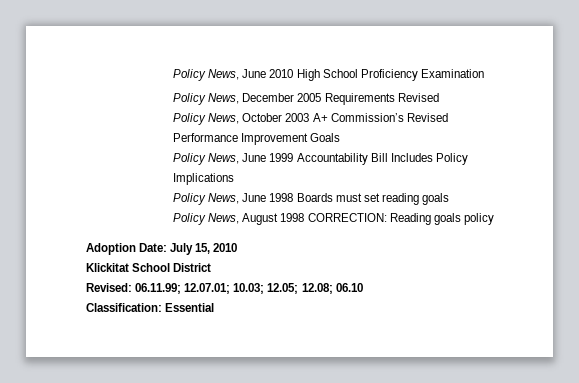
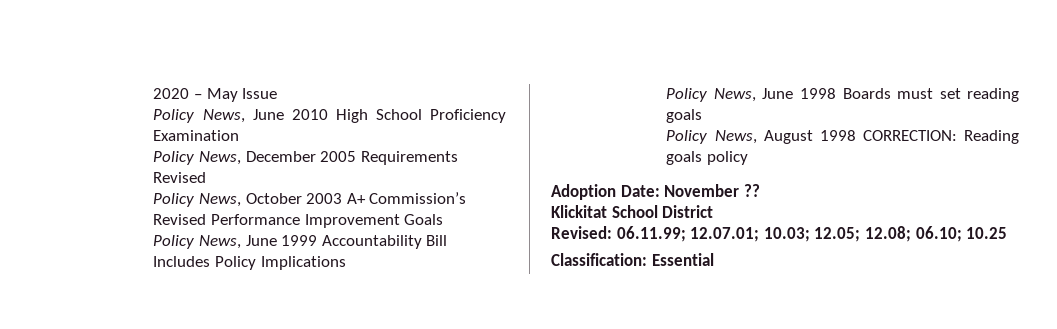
(173, 75) none -> [153,88,278,102] 2020 – May Issue //
[170,243,238,255] July 15, 2010 -> [664,184,760,197] November ??
[335,283,363,292] 06.10 -> [915,226,1008,242] 06.10; 10.25

